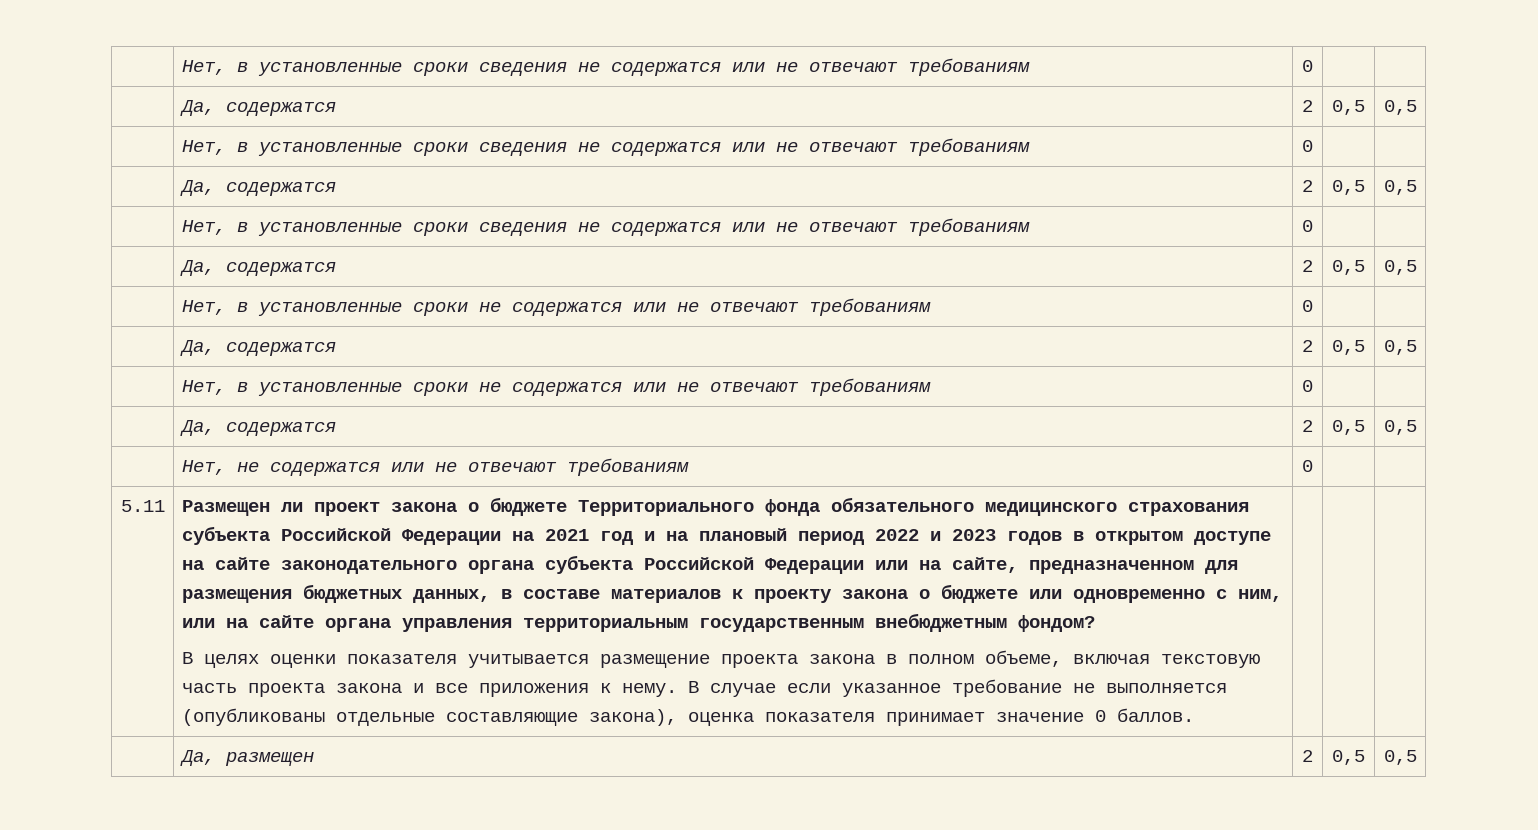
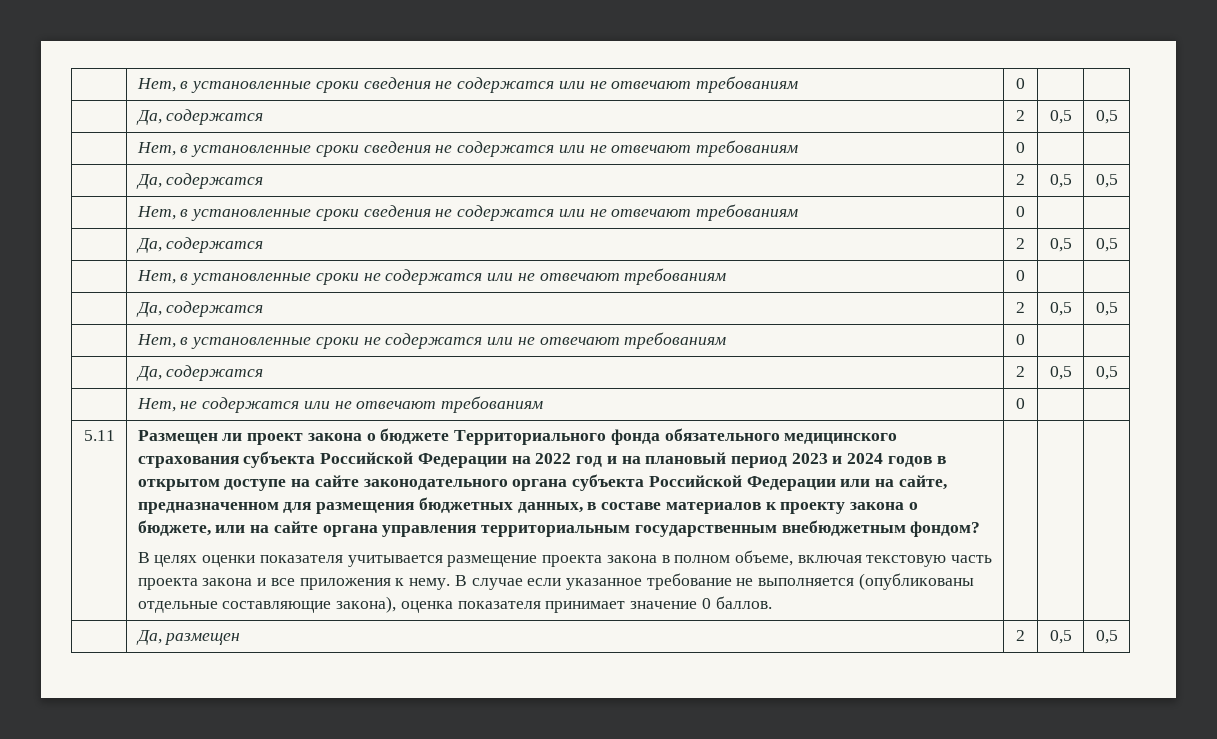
[544,529,589,541] 2021 -> [535,453,572,464] 2022
[874,529,996,541] 2022 и 2023 -> [791,453,884,464] 2023 и 2024
[940,584,1282,603] бюджете или одновременно с ним, -> [137,520,211,536] бюджете,

